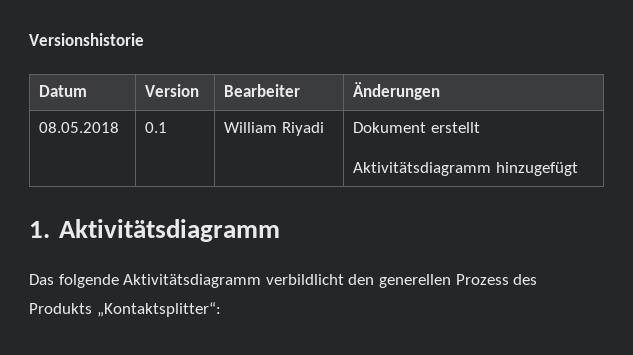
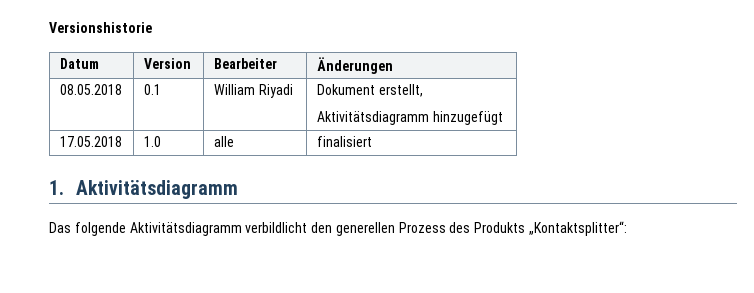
[430,122,480,133] erstellt -> [378,84,423,97] erstellt,
(578, 169) none -> [59,136,122,147] [143,136,161,147] [213,136,234,147] [316,136,372,147] // 17.05.2018 | 1.0 | alle | finalisiert

